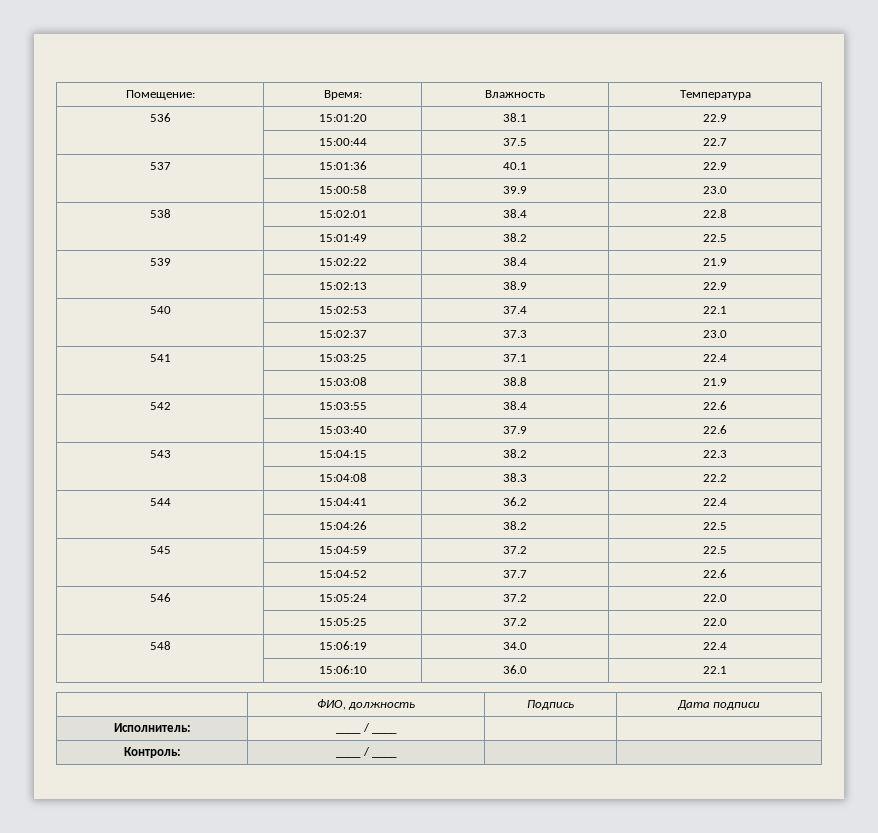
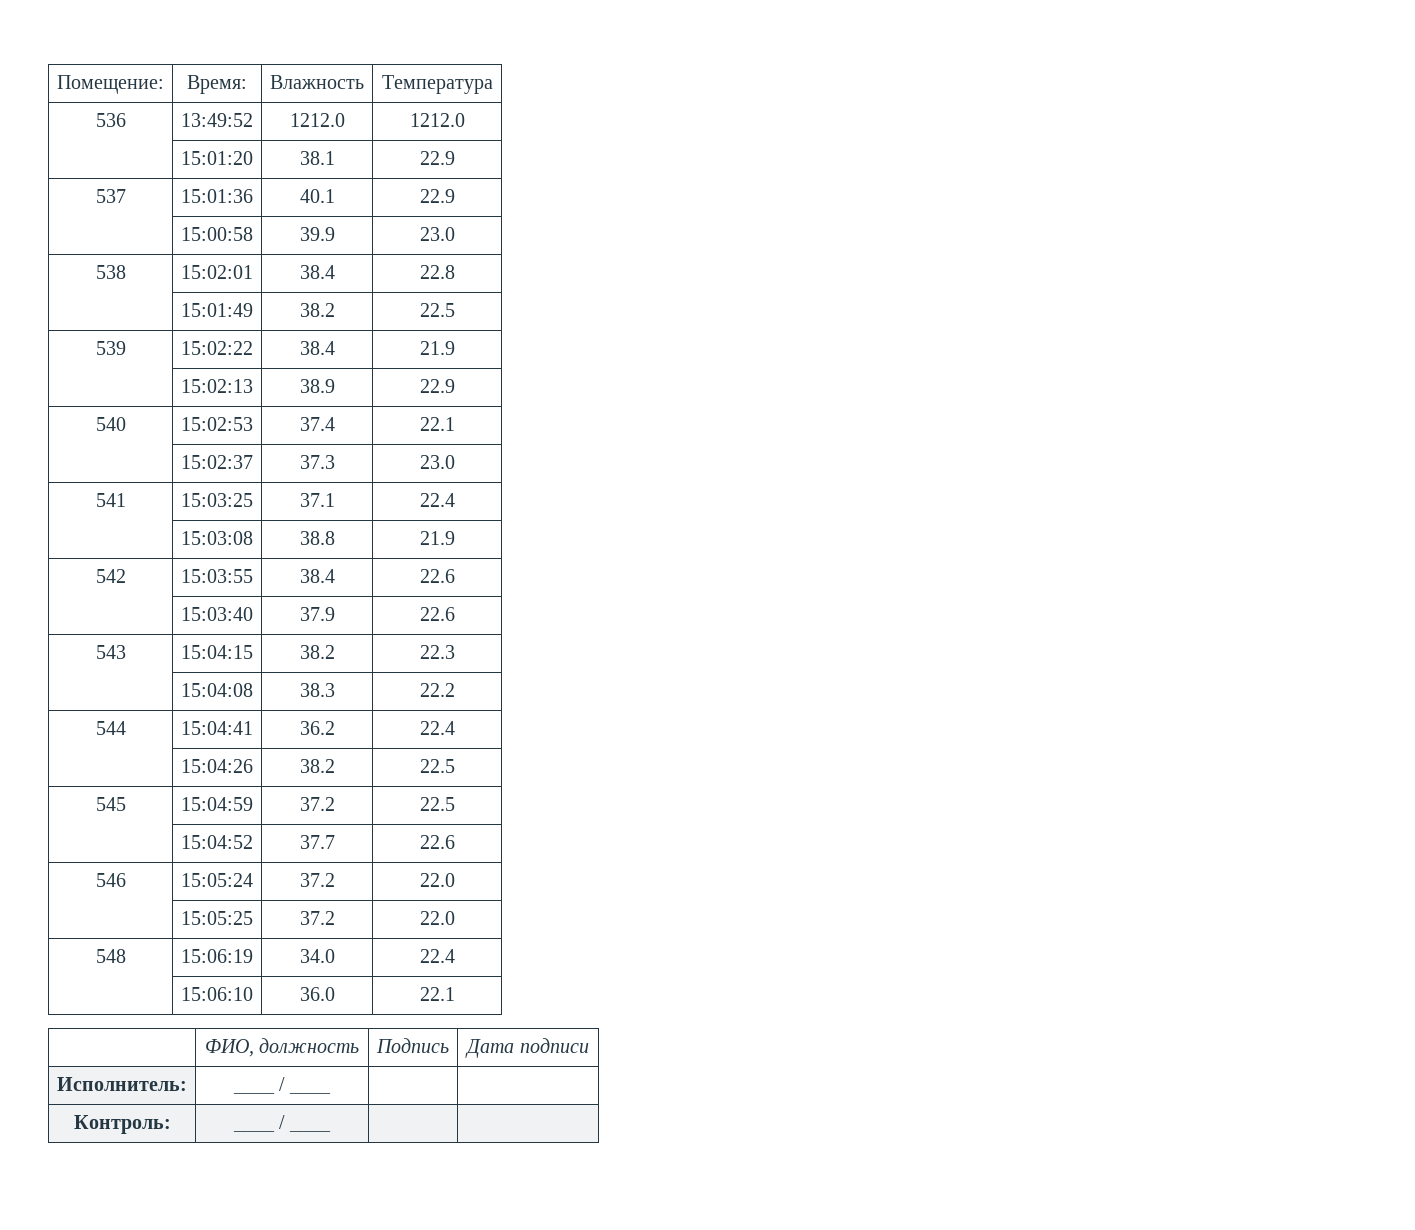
(171, 117) none -> [181,113,253,127] [289,113,345,127] [409,113,465,127] | 13:49:52 | 1212.0 | 1212.0 //
[318,138,367,146] [503,138,527,146] [703,138,727,146] // | 15:00:44 | 37.5 | 22.7 -> (455, 158) none

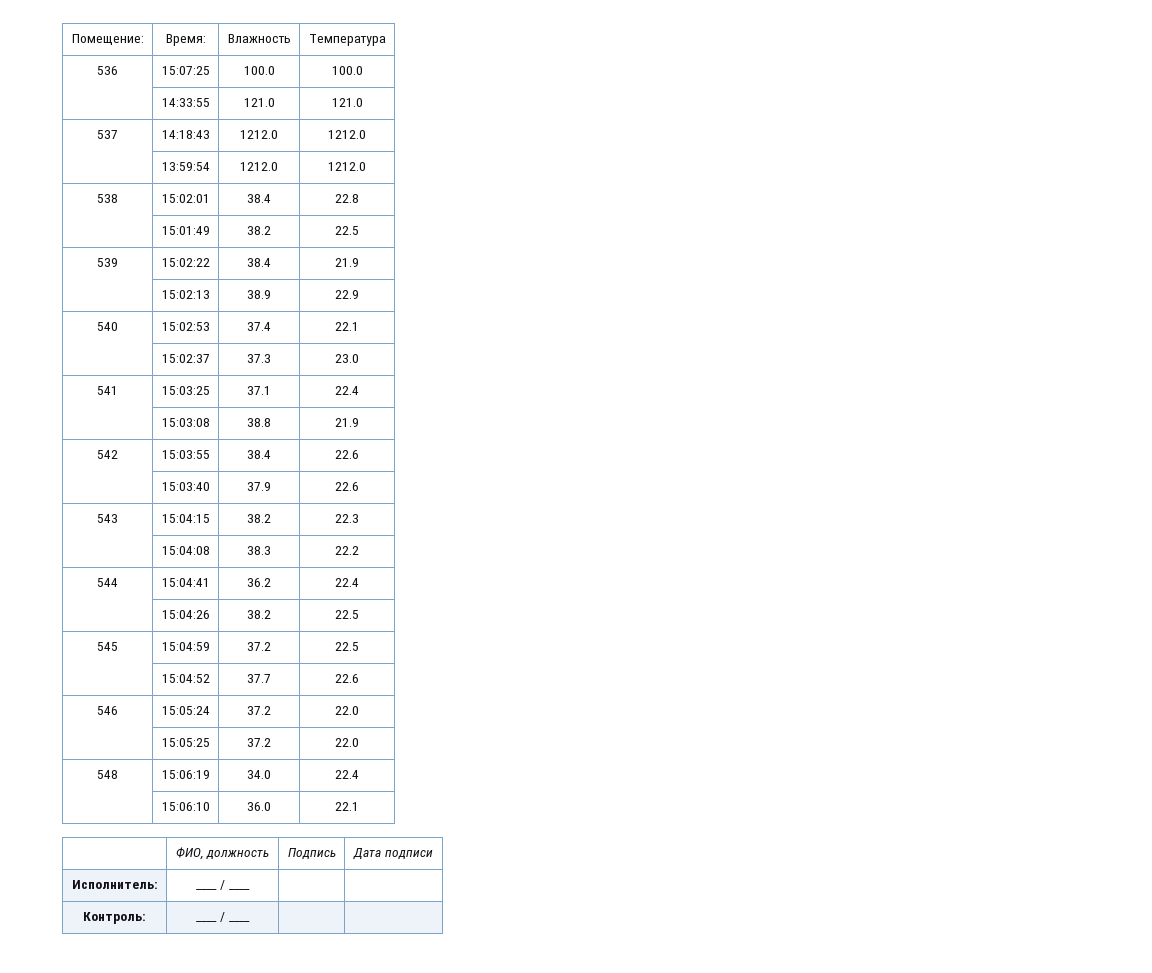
[181,113,253,127] [289,113,345,127] [409,113,465,127] [181,151,253,165] [299,151,335,165] [419,151,455,165] [95,189,126,203] [181,189,253,203] [299,189,335,203] [419,189,455,203] [181,227,253,241] [299,227,335,241] [419,227,455,241] 13:49:52 | 1212.0 | 1212.0 // | 15:01:20 | 38.1 | 22.9 // 537 | 15:01:36 | 40.1 | 22.9 // | 15:00:58 | 39.9 | 23.0 -> [161,66,210,75] [243,66,275,75] [331,66,363,75] [161,98,210,107] [243,98,275,107] [331,98,363,107] [97,130,118,139] [161,130,210,139] [240,130,278,139] [328,130,366,139] [161,162,210,171] [240,162,278,171] [328,162,366,171] 15:07:25 | 100.0 | 100.0 // | 14:33:55 | 121.0 | 121.0 // 537 | 14:18:43 | 1212.0 | 1212.0 // | 13:59:54 | 1212.0 | 1212.0

